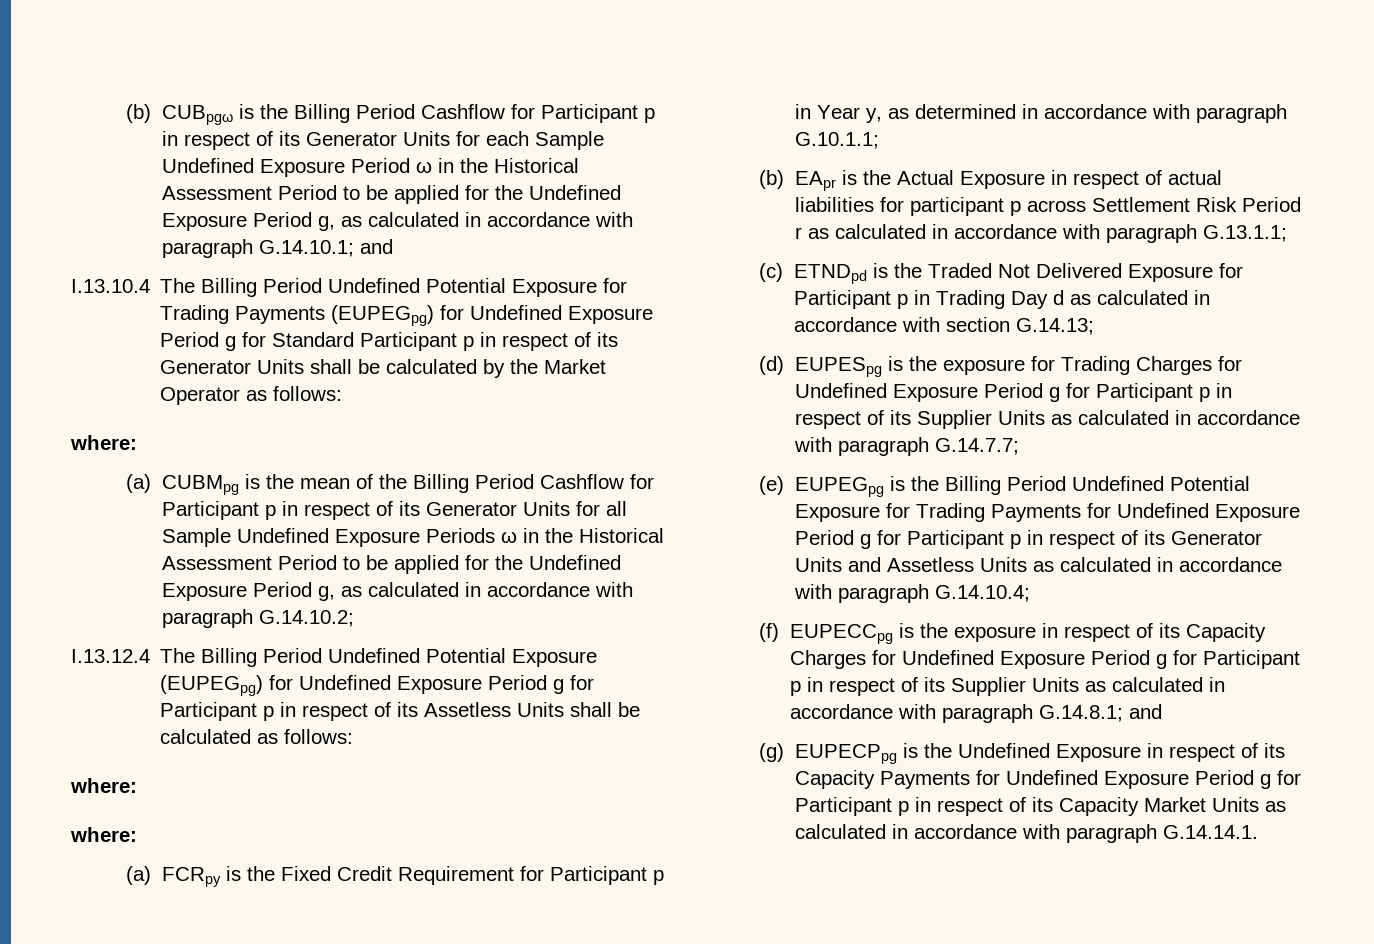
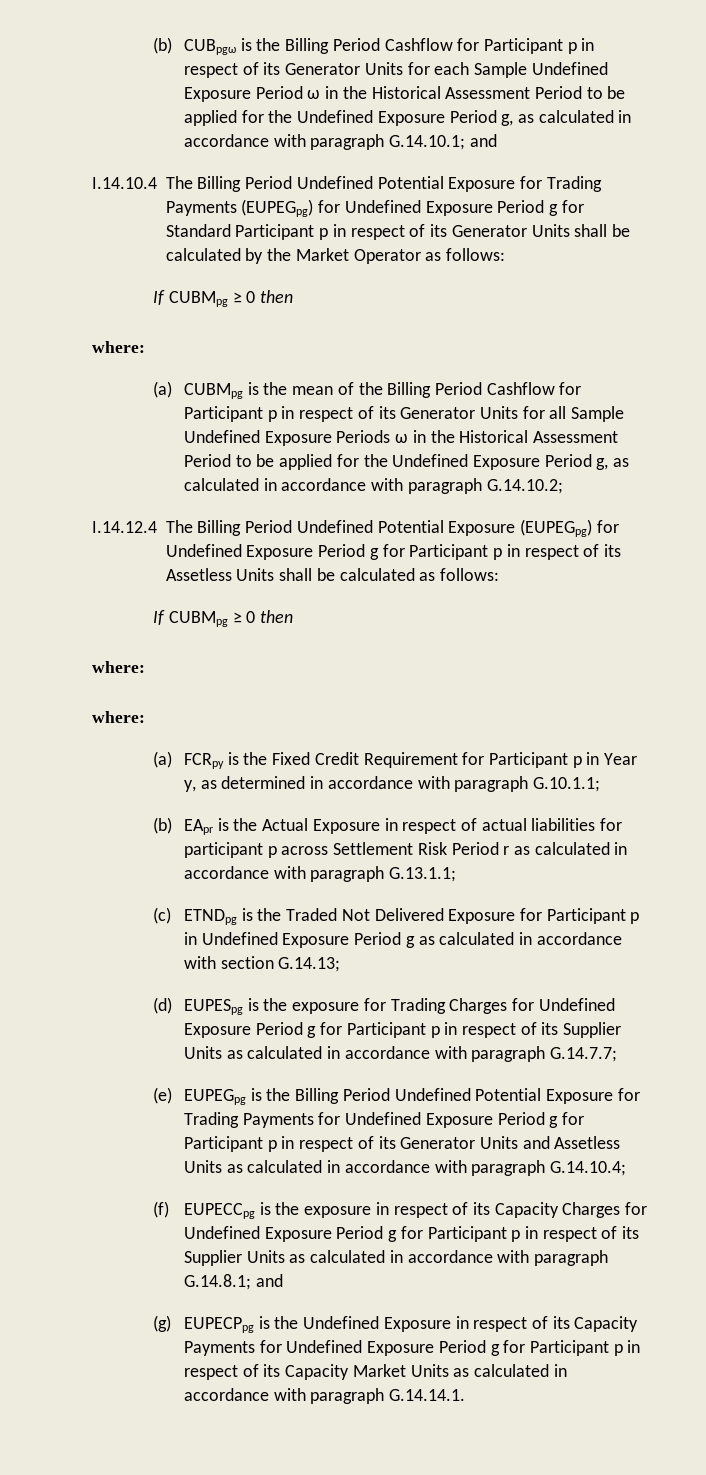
[71,279,150,293] I.13.10.4 -> [92,177,157,189] I.14.10.4
(343, 393) none -> [153,290,294,307] // If CUBMpg ≥ 0 then
[71,649,150,663] I.13.12.4 -> [92,521,157,533] I.14.12.4
(354, 736) none -> [153,610,294,627] // If CUBMpg ≥ 0 then
[793,264,867,284] ETNDpd -> [183,909,237,925] ETNDpg
[935,290,1064,309] Trading Day d -> [201,932,415,948] Undefined Exposure Period g

